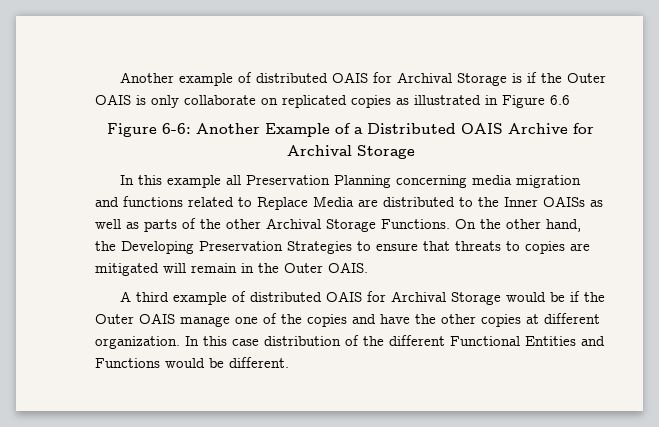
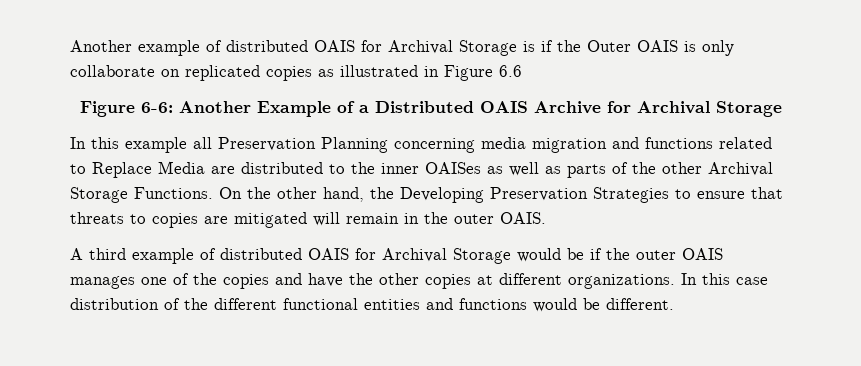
[504,196,585,207] Inner OAISs -> [381,162,481,174] inner OAISes
[284,263,323,273] Outer -> [454,214,494,224] outer
[95,313,230,327] Outer OAIS manage -> [636,248,723,260] [70,276,135,289] outer OAIS manages
[95,336,180,349] organization. -> [568,274,675,289] organizations.
[450,336,605,346] [95,358,160,368] Functional Entities and Functions -> [283,298,527,310] functional entities and functions

